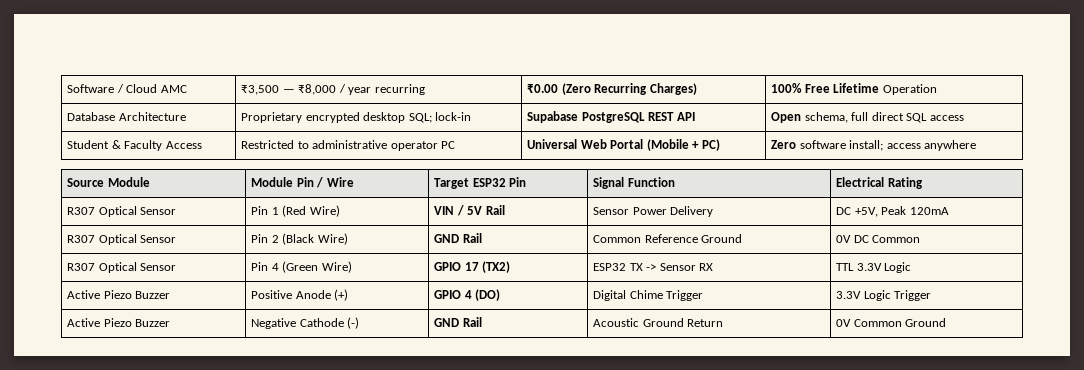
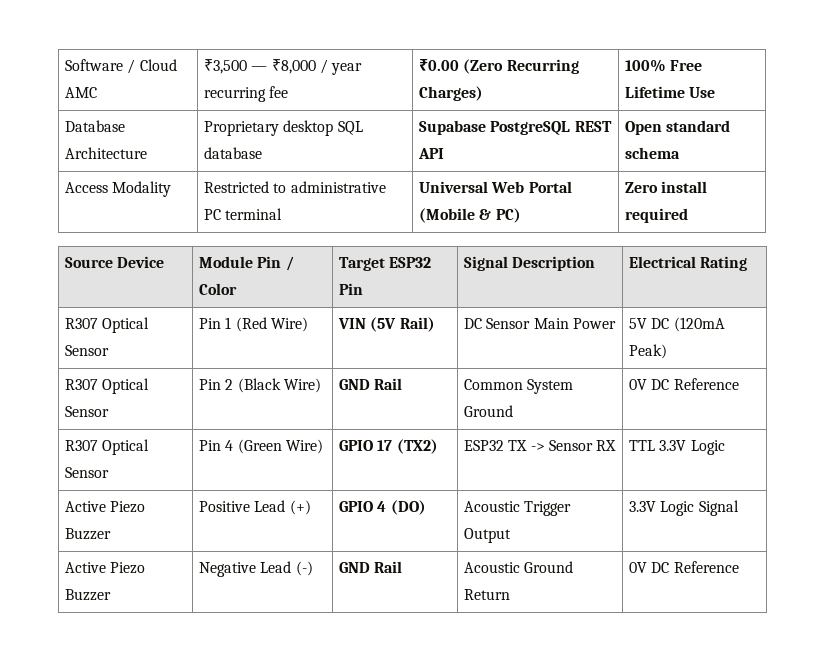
(425, 89) none -> [269,86,289,98] fee
[882,84,937,95] Operation -> [689,87,716,98] Use
[305,112,472,123] encrypted desktop SQL; lock-in -> [283,120,363,136] [204,147,263,159] desktop SQL database
[804,112,964,123] [67,140,163,151] schema, full direct SQL access // Student & Faculty -> [666,120,731,132] [625,147,681,159] standard schema //
(202, 145) none -> [112,181,172,197] Modality
[390,141,438,151] operator -> (386, 187) none
(456, 145) none -> [225,208,283,220] terminal
[692,141,700,149] + -> [479,209,492,220] &
[799,140,977,151] software install; access anywhere -> [661,181,708,193] [625,208,689,223] install required
[107,177,150,187] Module -> [117,256,165,268] Device
[326,177,354,187] Wire -> [199,283,238,295] Color
[627,177,675,187] Function -> [512,256,596,271] Description
[456,205,505,216] [593,206,714,217] [836,206,949,217] / 5V Rail | Sensor Power Delivery | DC +5V, Peak 120mA -> [370,317,435,332] [464,318,617,329] [629,317,725,332] [629,344,668,359] (5V Rail) | DC Sensor Main Power | 5V DC (120mA Peak)
[644,234,698,243] Reference -> [527,379,574,394] System
[872,235,921,243] Common -> [673,378,739,390] Reference
[295,290,331,299] Anode -> [254,500,286,512] Lead
[593,290,704,301] [836,290,932,301] Digital Chime Trigger | 3.3V Logic Trigger -> [464,501,572,516] [464,528,512,543] [629,500,739,516] Acoustic Trigger Output | 3.3V Logic Signal
[299,318,344,327] Cathode -> [260,561,292,573] Lead
[853,318,947,327] Common Ground -> [651,561,739,573] DC Reference

